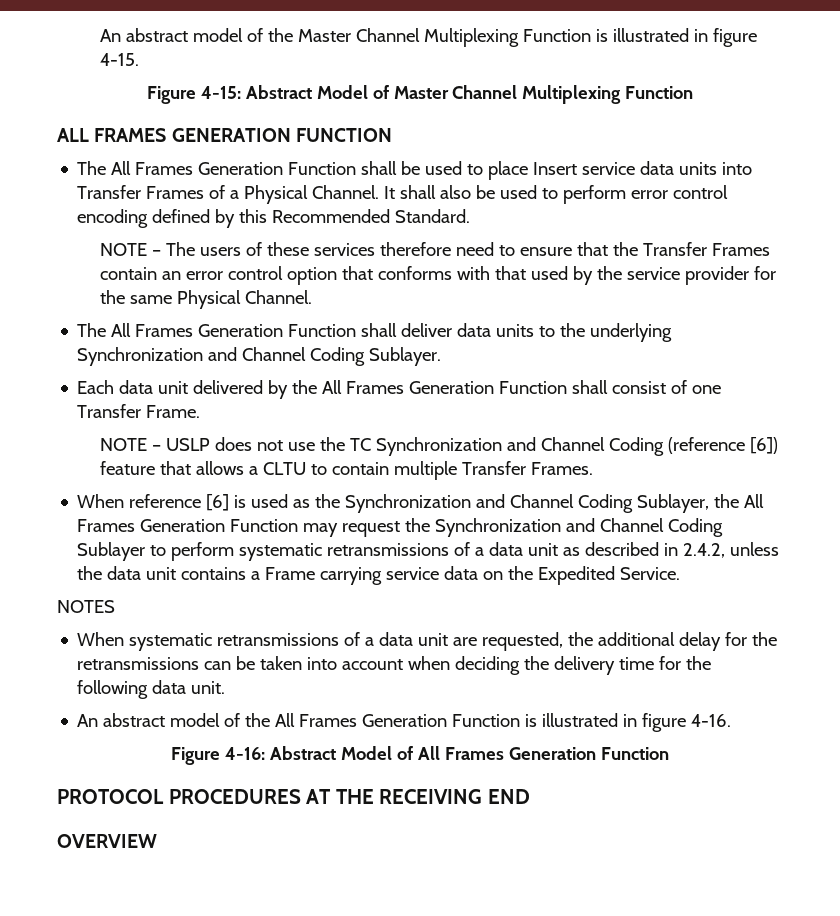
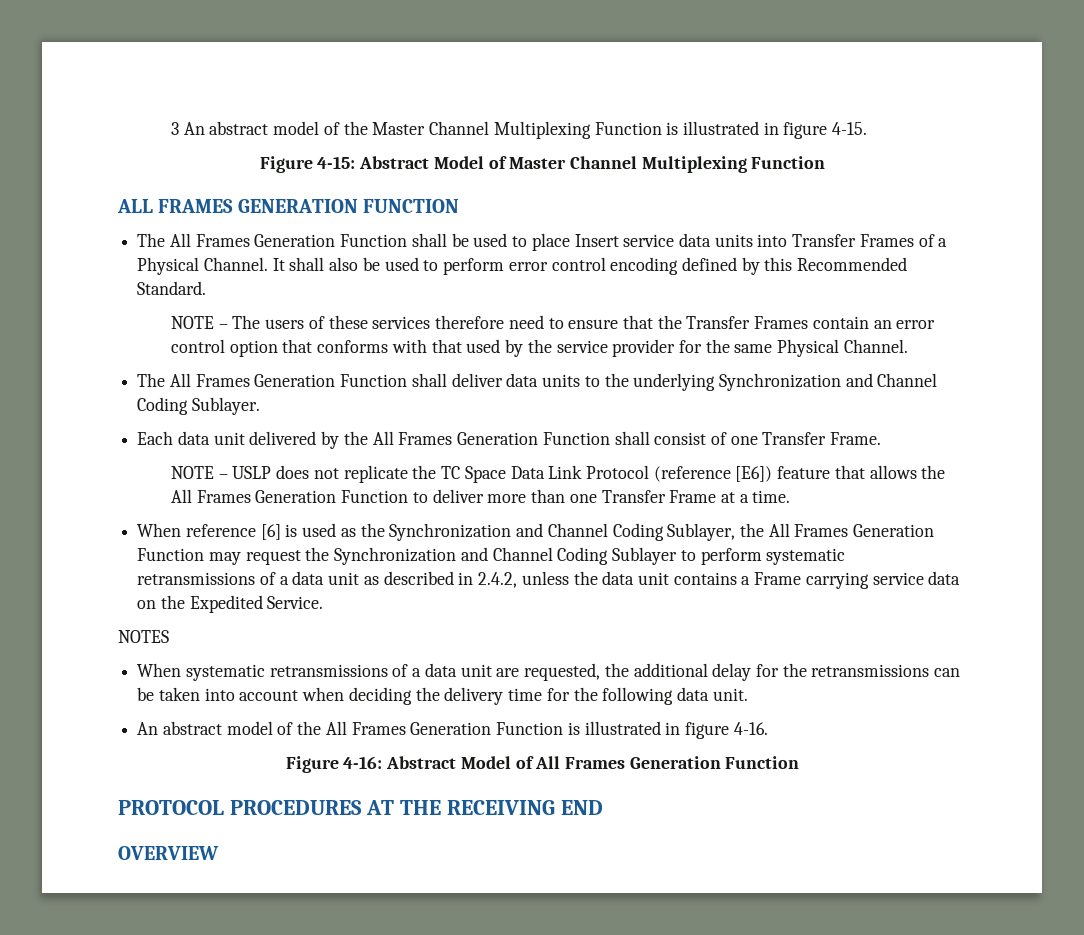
(99, 35) none -> [170,122,179,135] 3
[287,442,315,451] use -> [343,465,408,483] replicate
[375,437,778,456] [99,461,593,480] Synchronization and Channel Coding (reference [6]) feature that allows a CLTU to contain multiple Transfer Frames. -> [464,465,946,483] [170,489,791,503] Space Data Link Protocol (reference [E6]) feature that allows the All Frames Generation Function to deliver more than one Transfer Frame at a time.

